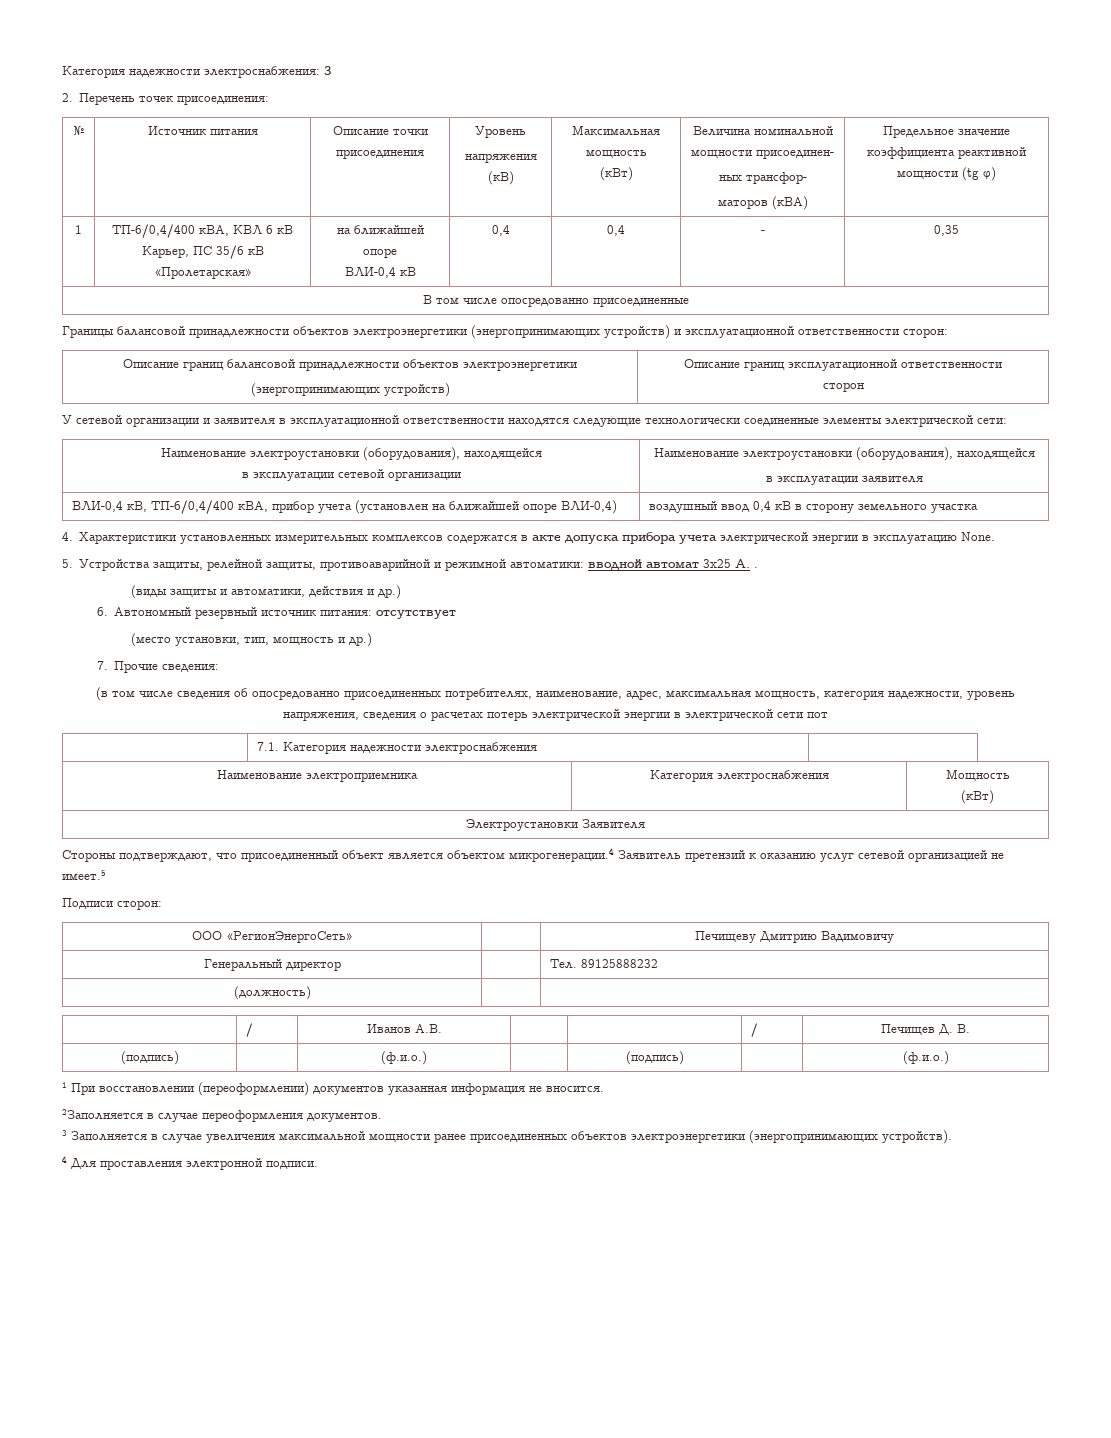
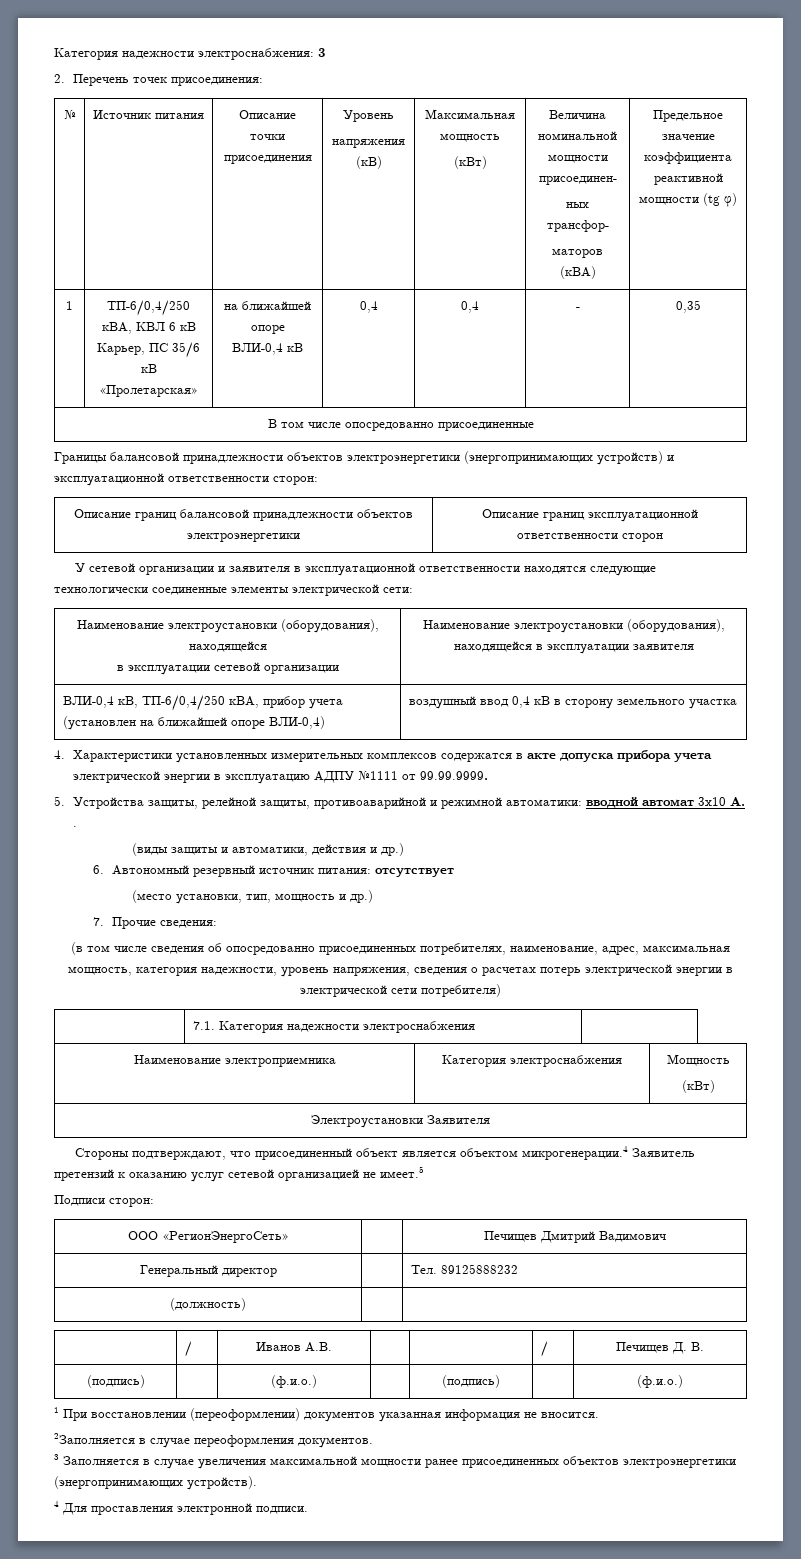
[112,224,195,238] ТП-6/0,4/400 -> [107,300,190,316] ТП-6/0,4/250
[250,383,450,397] // (энергопринимающих устройств) -> (300, 537) none
(1002, 365) // -> (618, 536) none
(1035, 453) // -> (532, 646) none
[150,500,234,514] ТП-6/0,4/400 -> [141,695,225,711] ТП-6/0,4/250
[961,532,996,541] None. -> [314,770,489,783] АДПУ №1111 от 99.99.9999.
[703,559,732,568] 3х25 -> [698,797,727,806] 3х10
[807,712,828,718] пот -> [421,984,501,997] потребителя)
[694,931,894,943] Печищеву Дмитрию Вадимовичу -> [483,1231,666,1243] Печищев Дмитрий Вадимович

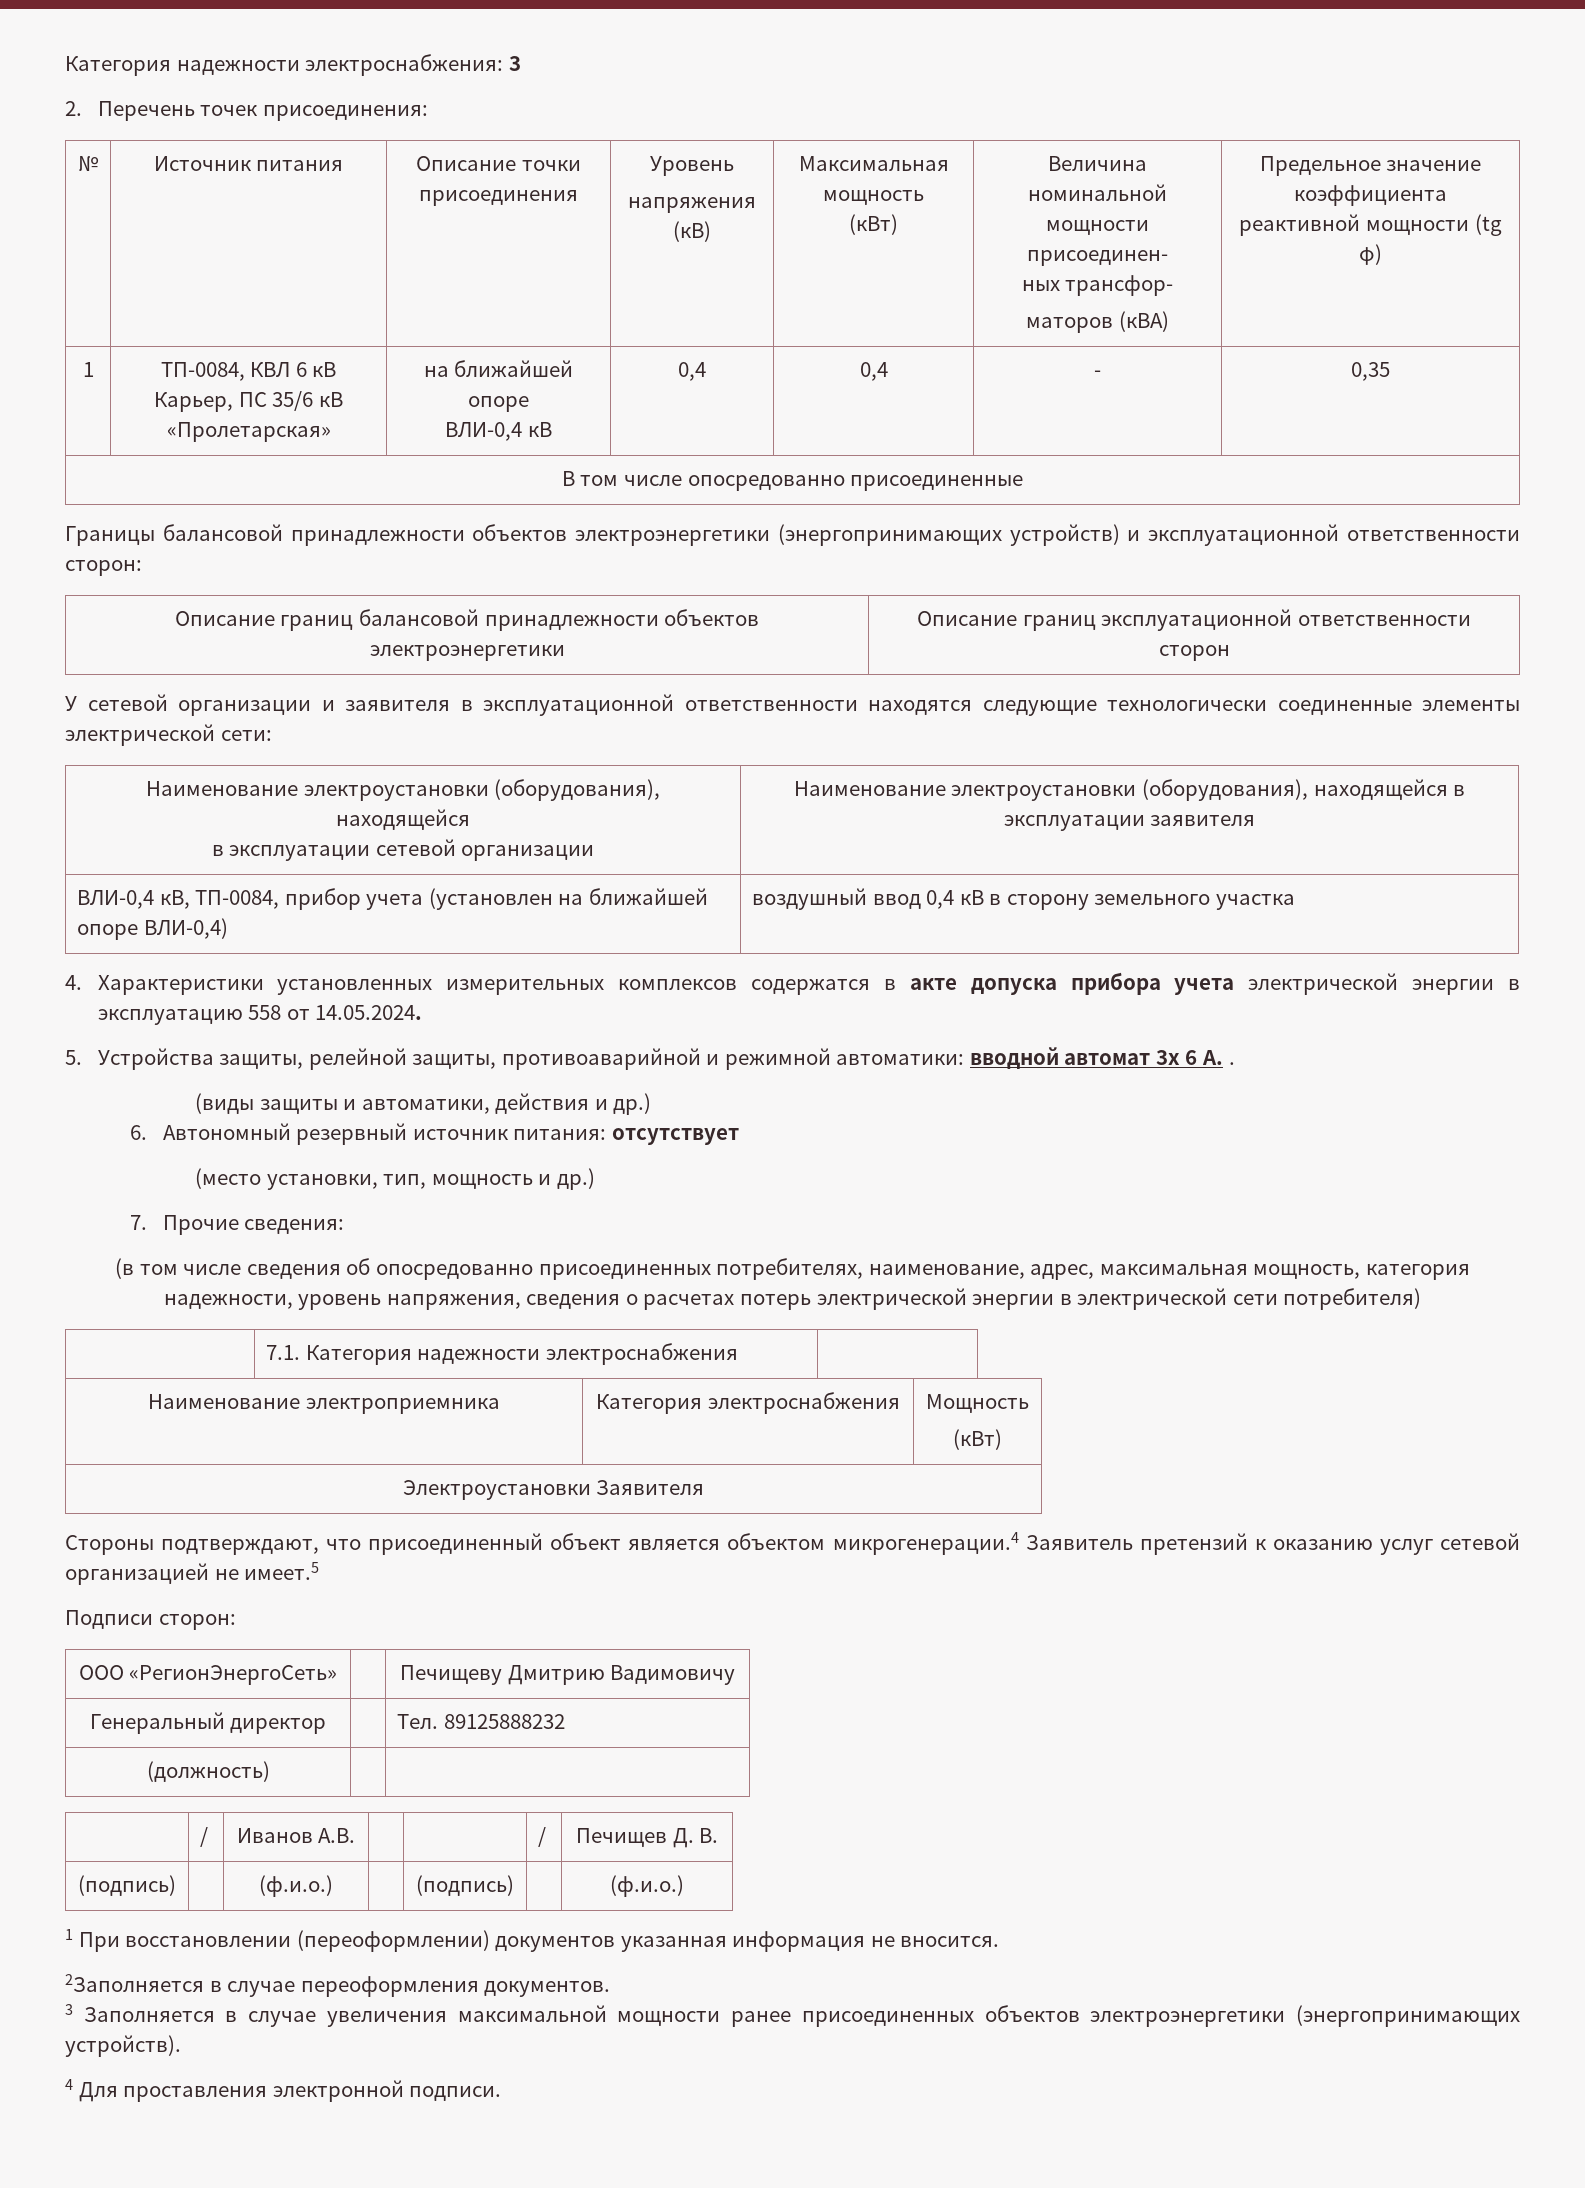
[107,300,190,316] [101,322,132,334] ТП-6/0,4/250 кВА, -> [160,362,245,381] ТП-0084,
[141,695,259,711] ТП-6/0,4/250 кВА, -> [195,890,280,909] ТП-0084,
[314,770,489,783] АДПУ №1111 от 99.99.9999. -> [248,1005,423,1020] 558 от 14.05.2024.
[698,797,727,806] 3х10 -> [1155,1050,1198,1065] 3х 6
[483,1231,666,1243] Печищев Дмитрий Вадимович -> [399,1665,736,1685] Печищеву Дмитрию Вадимовичу

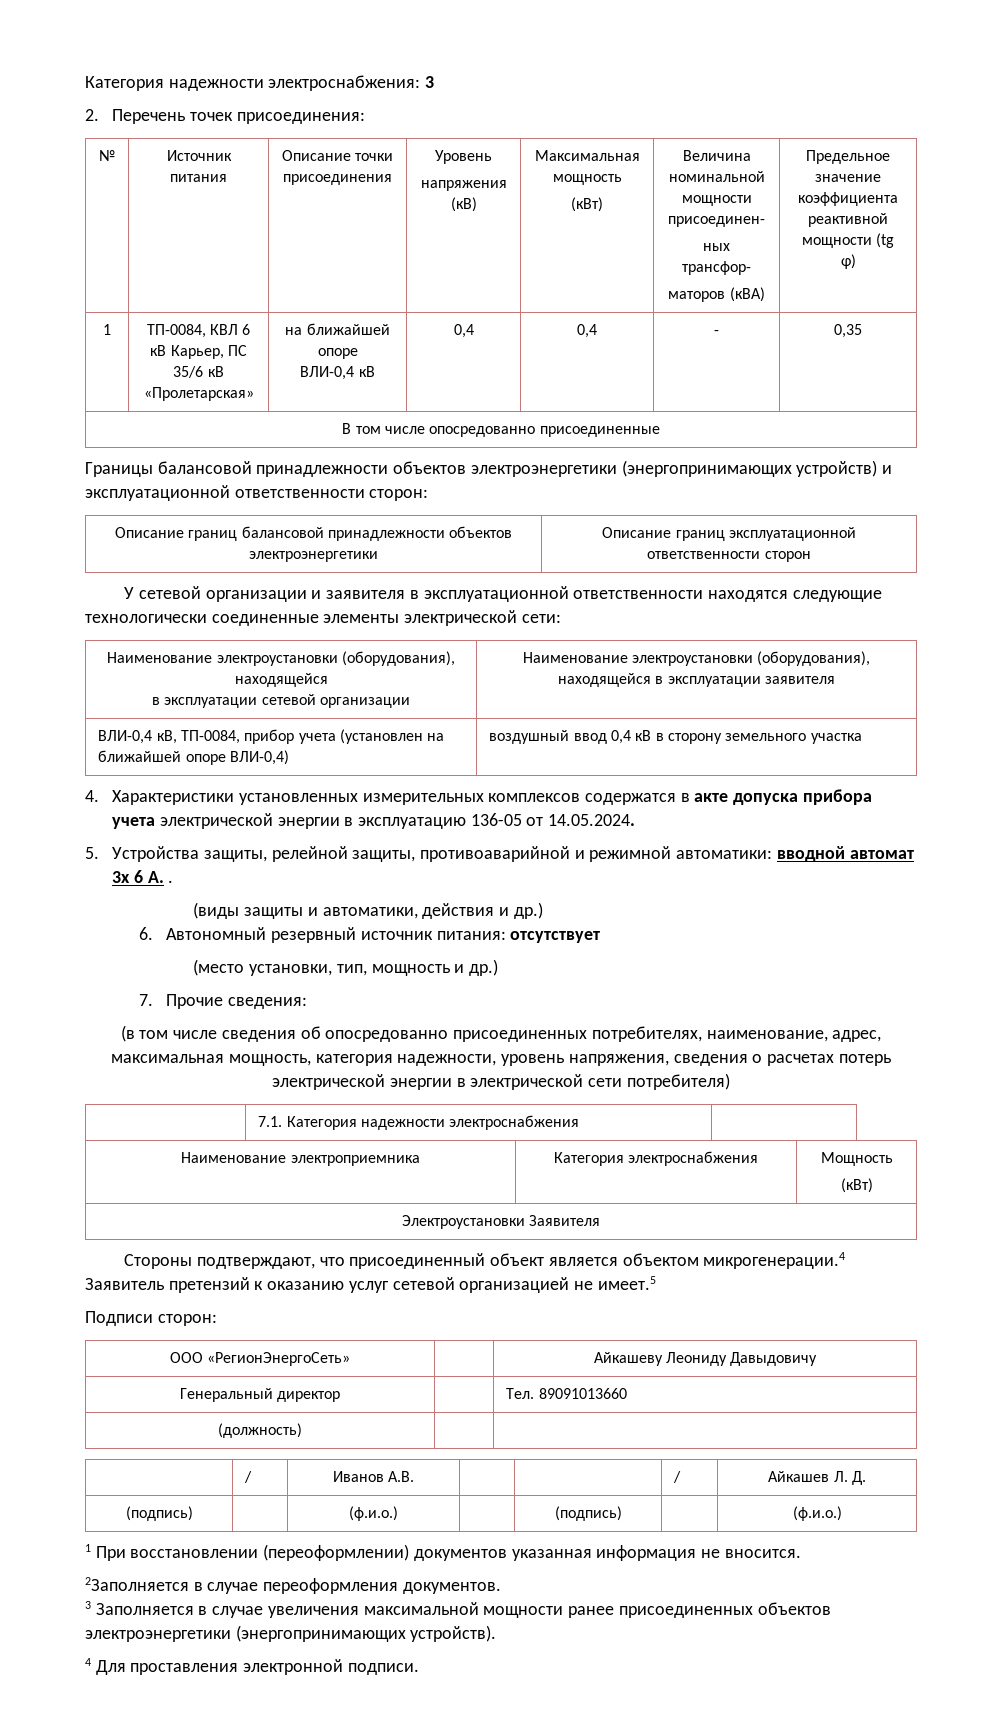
[248,1005,282,1020] 558 -> [470,813,522,826] 136-05
[399,1665,736,1685] Печищеву Дмитрию Вадимовичу -> [593,1352,818,1366] Айкашеву Леониду Давыдовичу
[443,1714,565,1729] 89125888232 -> [538,1388,627,1399] 89091013660
[575,1828,667,1847] Печищев -> [768,1471,848,1482] Айкашев Л.
[699,1828,719,1843] В. -> (866, 1478) none

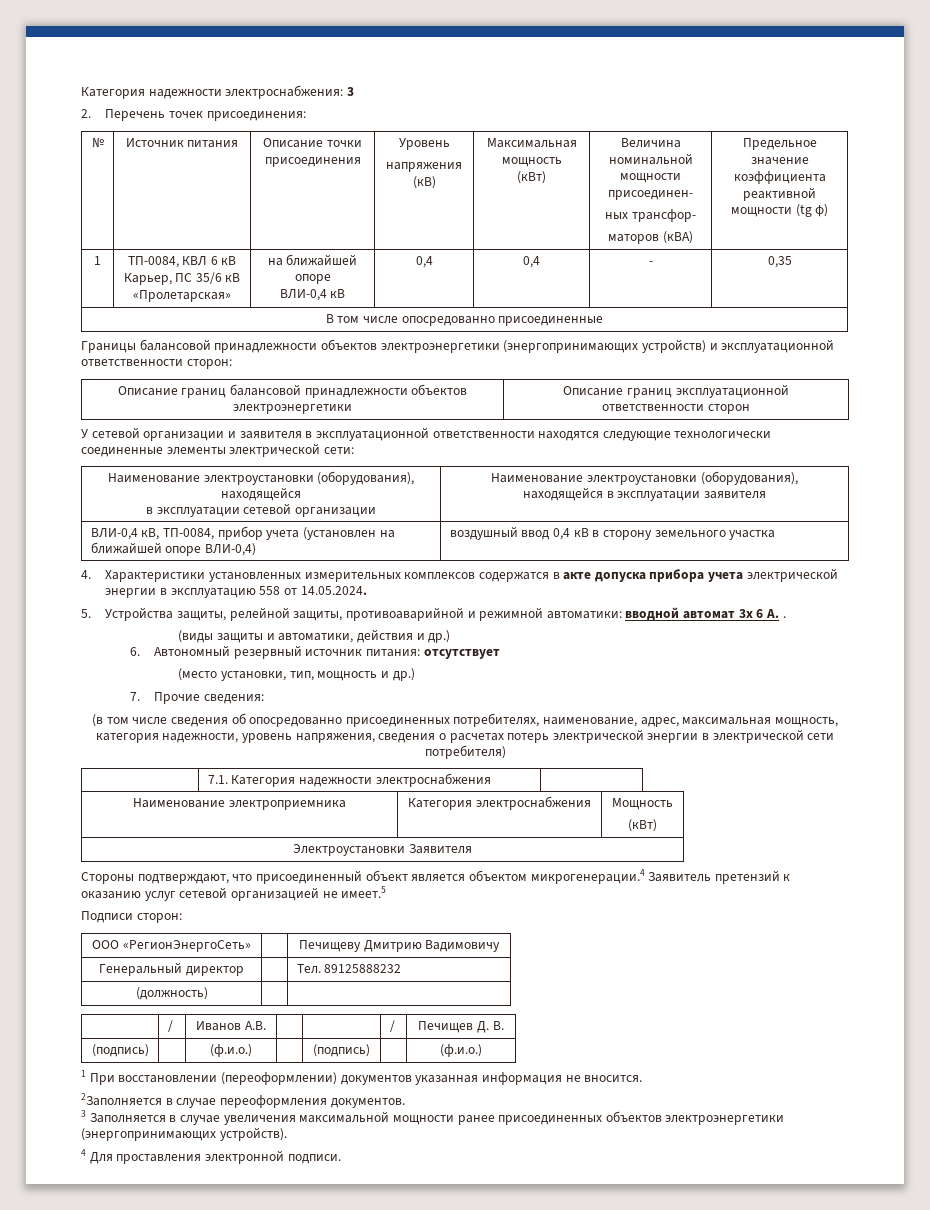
[470,813,522,826] 136-05 -> [259,586,281,595] 558
[593,1352,818,1366] Айкашеву Леониду Давыдовичу -> [298,940,501,952] Печищеву Дмитрию Вадимовичу
[538,1388,627,1399] 89091013660 -> [324,964,402,973] 89125888232
[768,1471,848,1482] Айкашев Л. -> [418,1021,474,1033] Печищев
(866, 1478) none -> [492,1021,504,1030] В.

